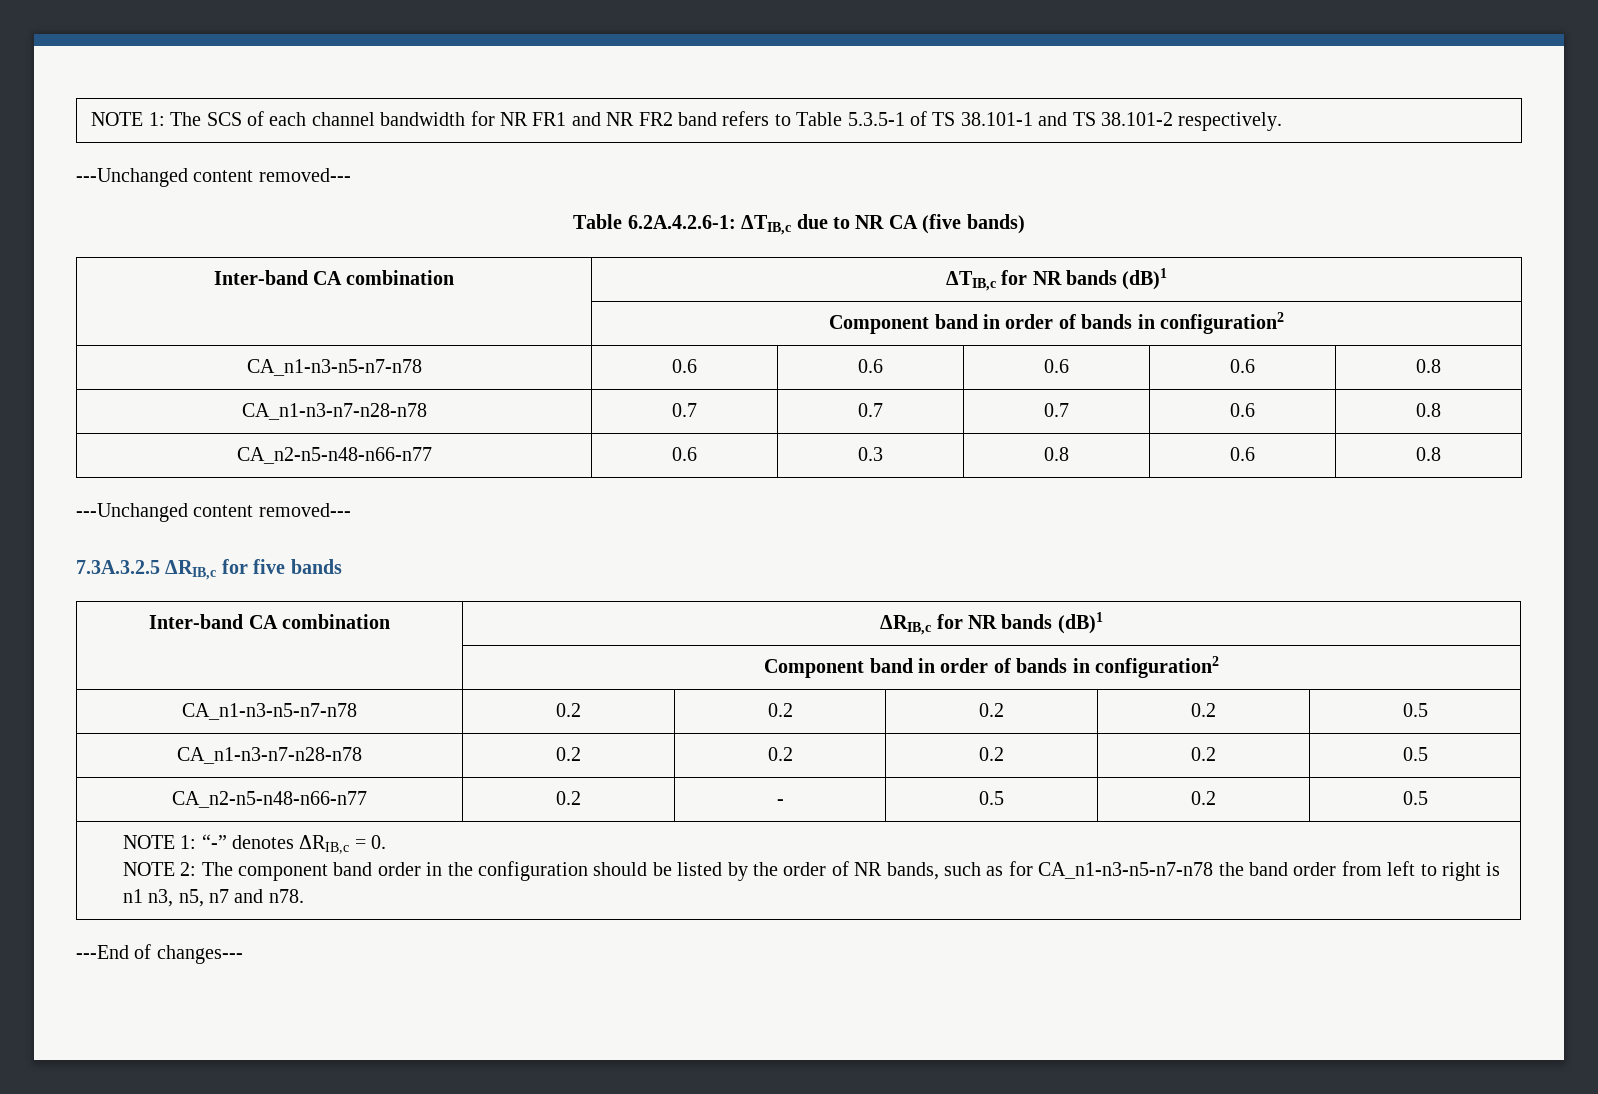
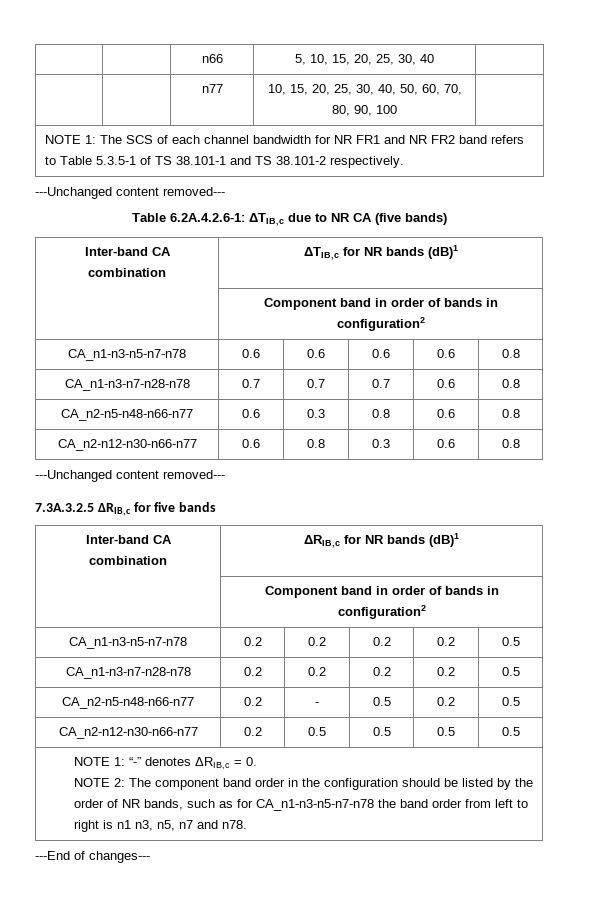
(91, 119) none -> [201,54,223,63] [295,54,434,65] [201,84,223,93] [267,84,462,95] [332,105,397,116] | | n66 | 5, 10, 15, 20, 25, 30, 40 | // | | n77 | 10, 15, 20, 25, 30, 40, 50, 60, 70, 80, 90, 100 | //
(1441, 454) none -> [57,439,197,451] [242,439,260,448] [307,439,325,448] [372,439,390,448] [437,439,455,448] [501,439,520,448] // CA_n2-n12-n30-n66-n77 | 0.6 | 0.8 | 0.3 | 0.6 | 0.8
(1428, 798) none -> [58,727,198,739] [243,727,262,736] [308,727,326,736] [372,727,391,736] [437,727,455,736] [501,727,520,736] // CA_n2-n12-n30-n66-n77 | 0.2 | 0.5 | 0.5 | 0.5 | 0.5

